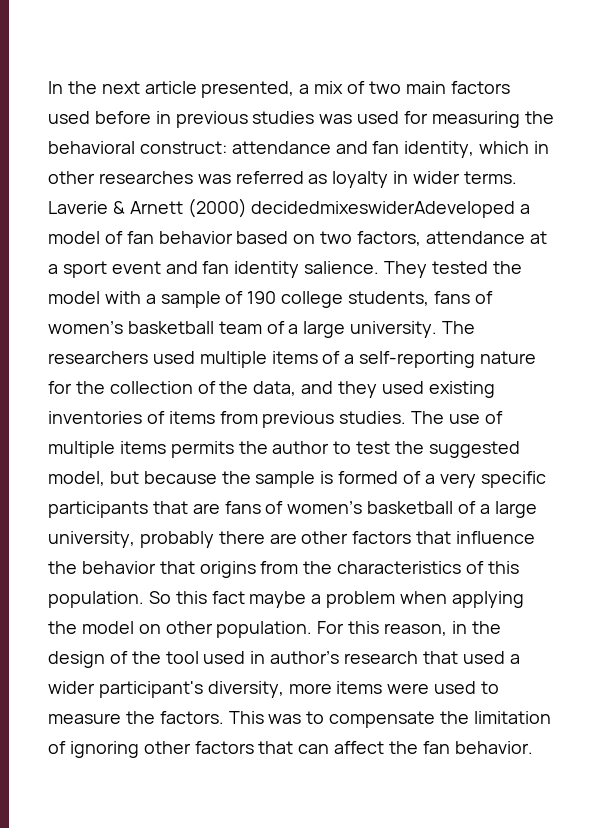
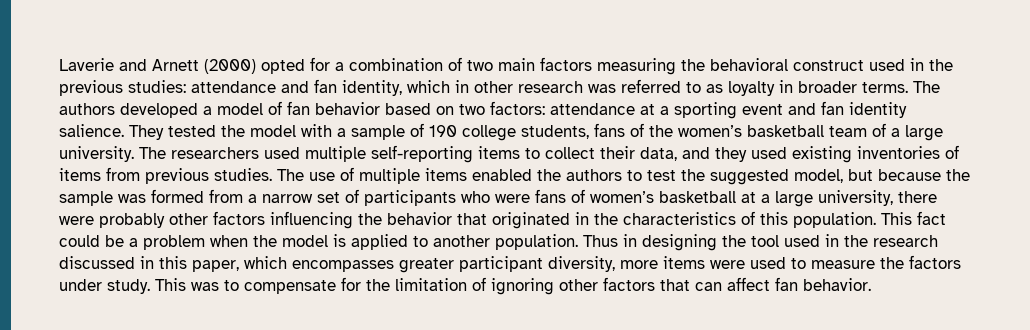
[48,81,510,98] [48,111,554,128] [48,141,227,154] In the next article presented, a mix of two main factors used before in previous studies was used for measuring the behavioral construct: -> [59,57,953,75] [59,80,186,96] Laverie and Arnett (2000) opted for a combination of two main factors measuring the behavioral construct used in the previous studies:
[98,171,193,184] researches -> [518,81,583,93] research
(304, 177) none -> [686,82,701,93] to
[413,171,517,184] [48,198,516,218] wider terms. Laverie & Arnett (2000) decidedmixeswiderAdeveloped -> [798,81,940,93] [59,103,198,118] broader terms. The authors developed
[357,231,422,246] factors, -> [490,101,545,115] factors:
[62,261,107,278] sport -> [674,102,737,119] sporting
(493, 297) none -> [649,125,673,137] the
[271,351,537,368] [48,381,249,394] items of a self-reporting nature for the collection of the -> [371,145,635,163] self-reporting items to collect their
[170,441,330,458] permits the author -> [472,169,622,181] enabled the authors
[320,471,546,488] [48,501,477,518] is formed of a very specific participants that are fans of women’s basketball of -> [118,189,756,206] was formed from a narrow set of participants who were fans of women’s basketball at
[139,531,536,548] probably there are other factors that influence -> [898,191,937,203] [59,211,353,229] there were probably other factors influencing
[199,561,299,578] origins from -> [492,212,589,229] originated in
[148,591,307,608] So this fact maybe -> [881,211,946,225] [59,235,124,247] This fact could be
[451,591,524,608] [48,621,501,638] [48,651,520,668] [48,681,203,698] applying the model on other population. For this reason, in the design of the tool used in author’s research that used a wider participant's -> [253,234,938,251] [59,256,543,273] the model is applied to another population. Thus in designing the tool used in the research discussed in this paper, which encompasses greater participant
[159,711,224,724] factors. -> [909,255,961,269] [59,279,150,294] factors under study.
(436, 719) none -> [341,277,361,291] for
[389,741,419,754] the -> (770, 284) none

